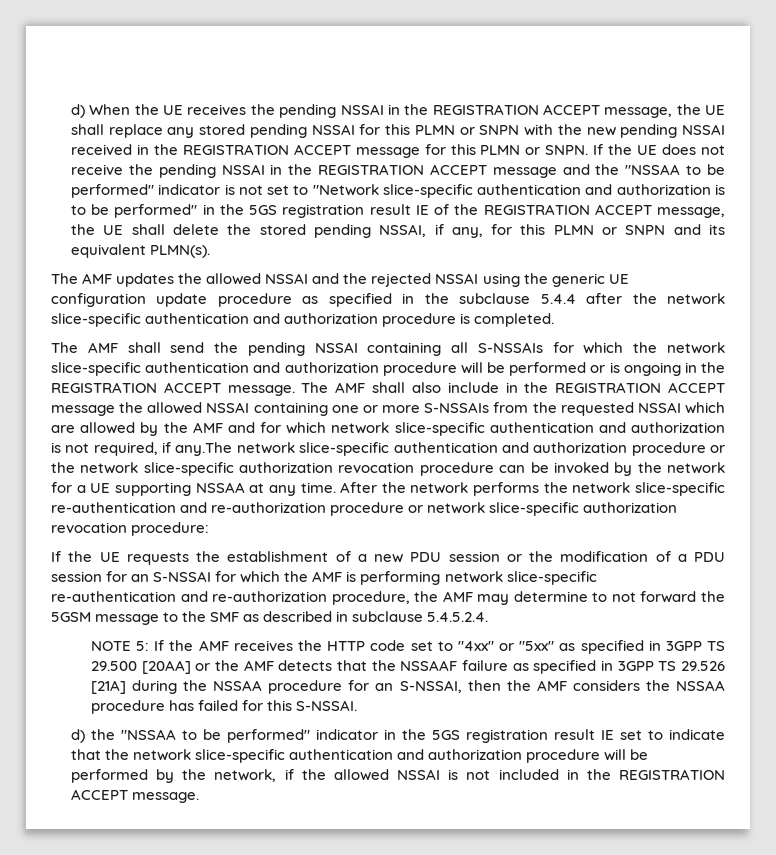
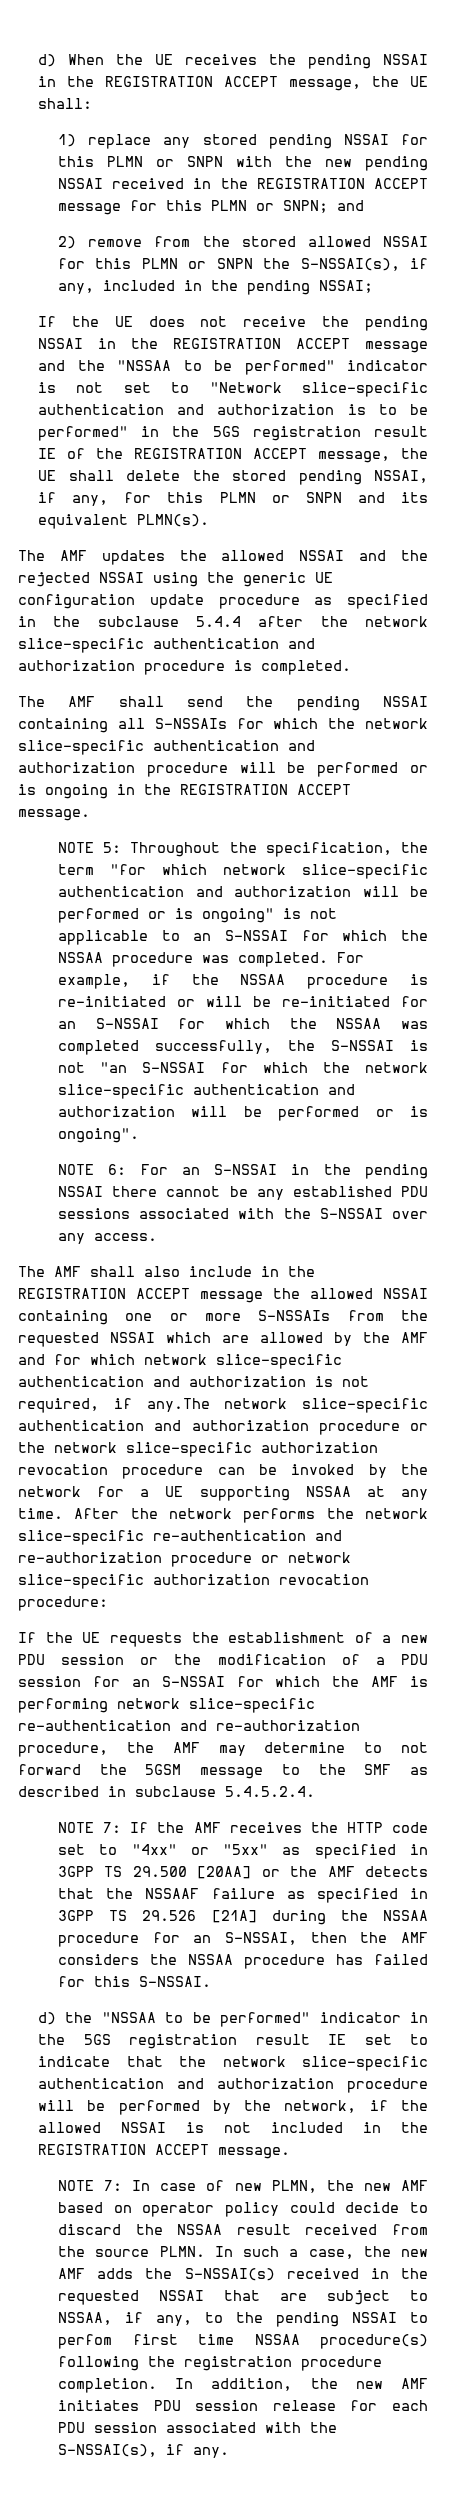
[70,124,104,135] shall -> [37,98,92,109] [57,134,76,147] shall: // 1)
[545,145,589,155] SNPN. -> [282,200,364,213] [57,236,428,249] [57,258,428,271] [57,280,373,295] SNPN; and // 2) remove from the stored allowed NSSAI for this PLMN or SNPN the S-NSSAI(s), if any, included in the pending NSSAI; //
(295, 390) none -> [57,842,428,857] [57,864,428,879] [57,886,428,897] [57,908,337,923] [57,930,428,945] [57,952,364,967] [57,974,428,989] [57,996,428,1007] [57,1018,428,1029] [57,1040,428,1055] [57,1062,428,1073] [57,1084,355,1099] [57,1106,429,1121] [57,1128,139,1143] [57,1164,428,1179] [57,1186,428,1200] [57,1208,428,1219] [57,1233,157,1244] // NOTE 5: Throughout the specification, the term "for which network slice-specific authentication and authorization will be performed or is ongoing" is not applicable to an S-NSSAI for which the NSSAA procedure was completed. For example, if the NSSAA procedure is re-initiated or will be re-initiated for an S-NSSAI for which the NSSAA was completed successfully, the S-NSSAI is not "an S-NSSAI for which the network slice-specific authentication and authorization will be performed or is ongoing". // NOTE 6: For an S-NSSAI in the pending NSSAI there cannot be any established PDU sessions associated with the S-NSSAI over any access. //
[136,641,150,651] 5: -> [103,1822,122,1833] 7:
(200, 797) none -> [57,2180,428,2193] [57,2202,428,2217] [57,2224,429,2235] [57,2246,428,2259] [57,2268,428,2281] [57,2290,428,2305] [57,2312,428,2327] [57,2334,428,2349] [57,2356,382,2371] [57,2378,428,2393] [57,2400,429,2411] [57,2422,337,2433] [57,2444,229,2458] // NOTE 7: In case of new PLMN, the new AMF based on operator policy could decide to discard the NSSAA result received from the source PLMN. In such a case, the new AMF adds the S-NSSAI(s) received in the requested NSSAI that are subject to NSSAA, if any, to the pending NSSAI to perfom first time NSSAA procedure(s) following the registration procedure completion. In addition, the new AMF initiates PDU session release for each PDU session associated with the S-NSSAI(s), if any.

